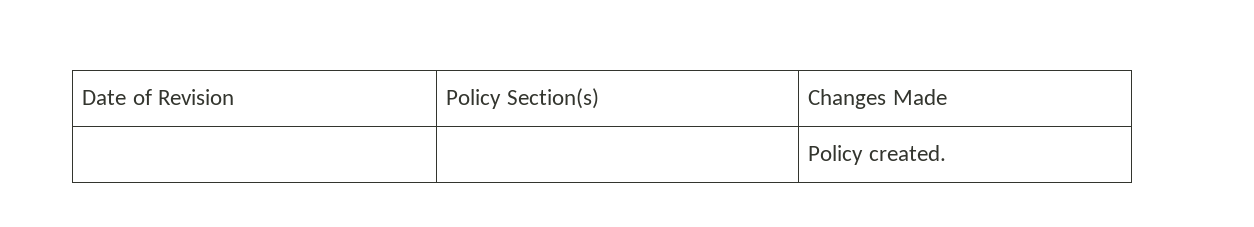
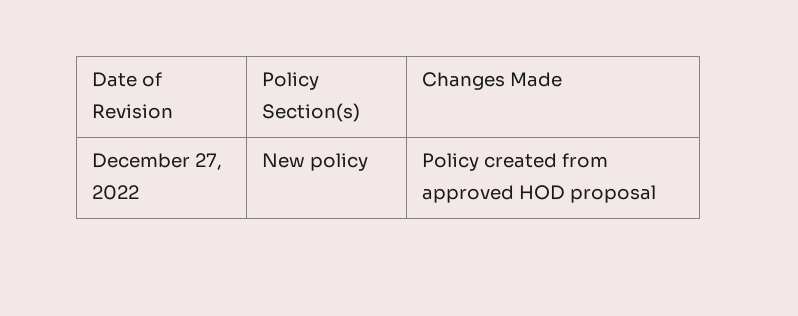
[808,145,946,165] | | Policy created. -> [91,153,222,170] [91,185,139,200] [261,153,368,171] [421,153,608,171] [421,185,656,203] December 27, 2022 | New policy | Policy created from approved HOD proposal

